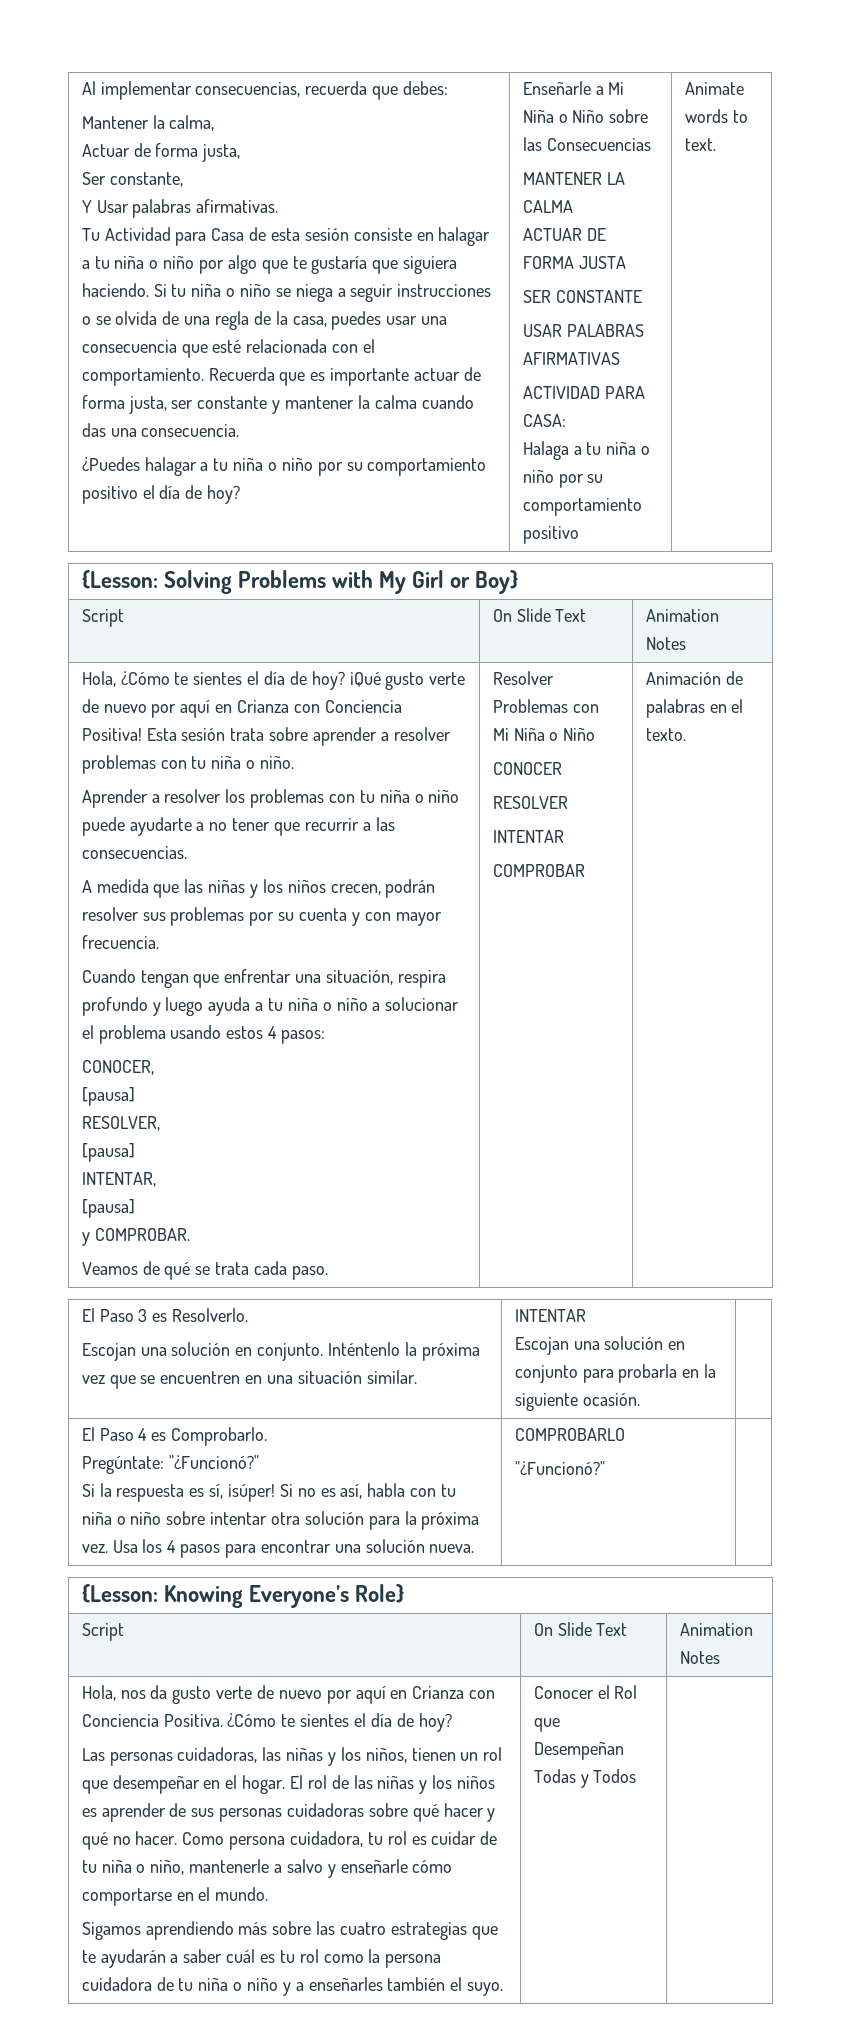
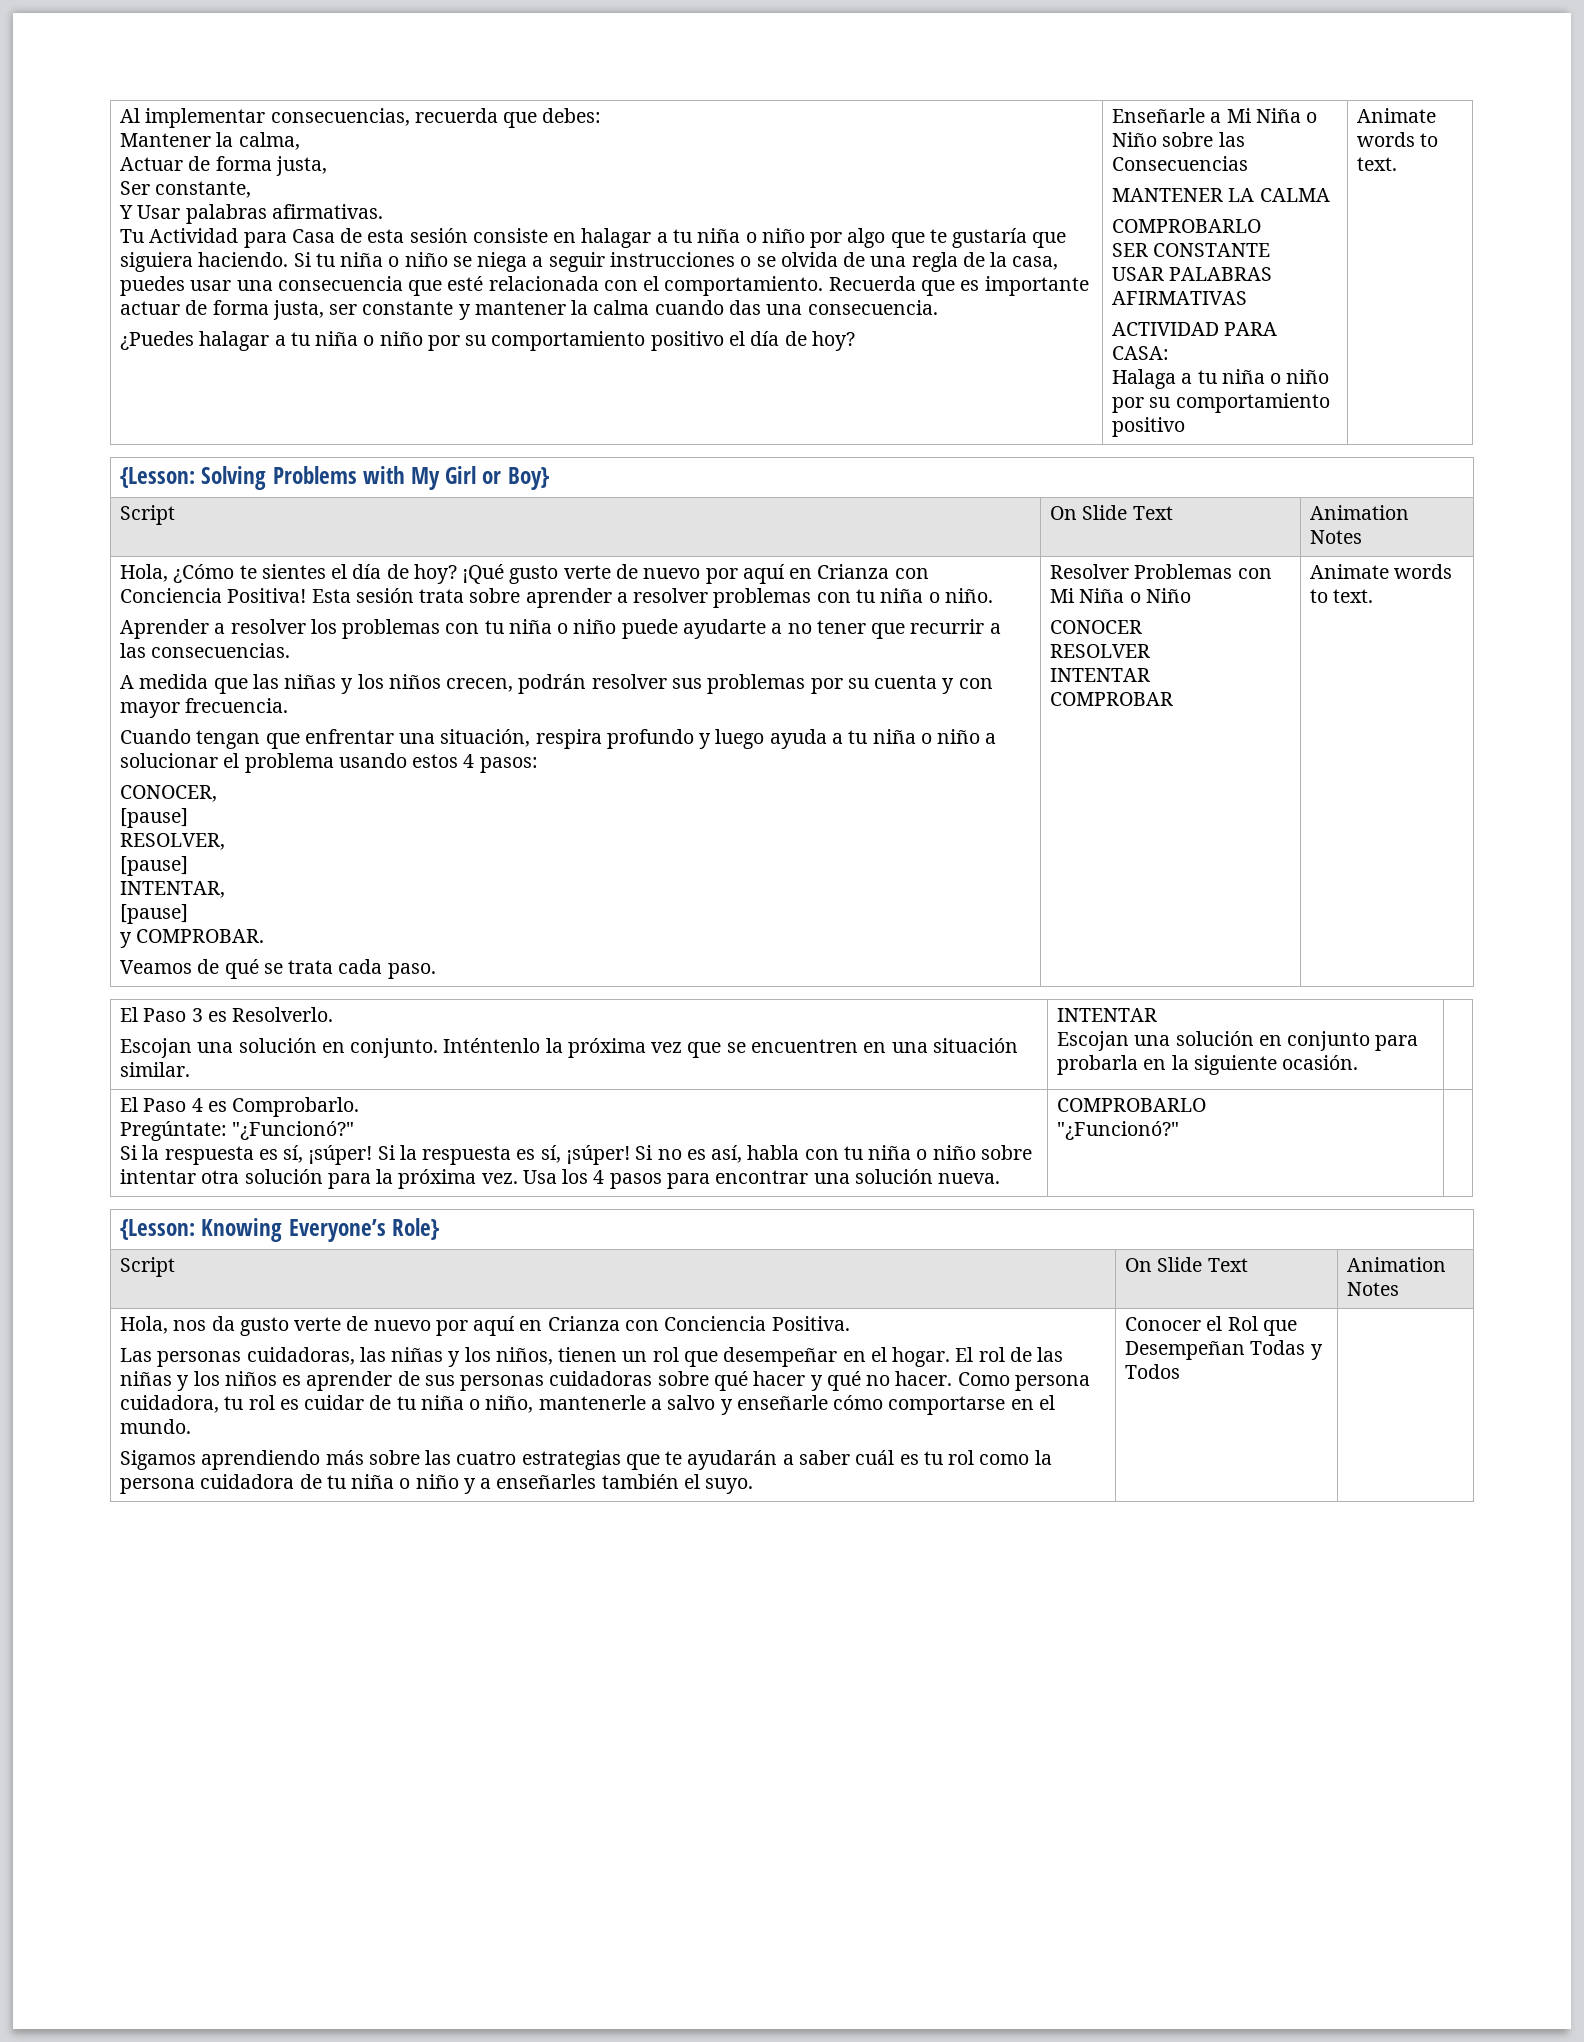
[522,228,606,241] [522,256,626,269] ACTUAR DE FORMA JUSTA -> [1112,219,1262,233] COMPROBARLO
[81,1087,135,1106] [pausa] -> [120,808,189,828] [pause]
[81,1143,135,1162] [pausa] -> [120,856,189,876] [pause]
[81,1199,135,1218] [pausa] -> [120,904,189,924] [pause]
[645,671,743,685] [645,699,744,718] [645,728,686,741] Animación de palabras en el texto. -> [1310,564,1453,579] [1310,589,1374,603] Animate words to text.
(293, 1490) none -> [399,1145,653,1165] la respuesta es sí, ¡súper! Si
[227,1713,452,1732] ¿Cómo te sientes el día de hoy? -> (850, 1323) none

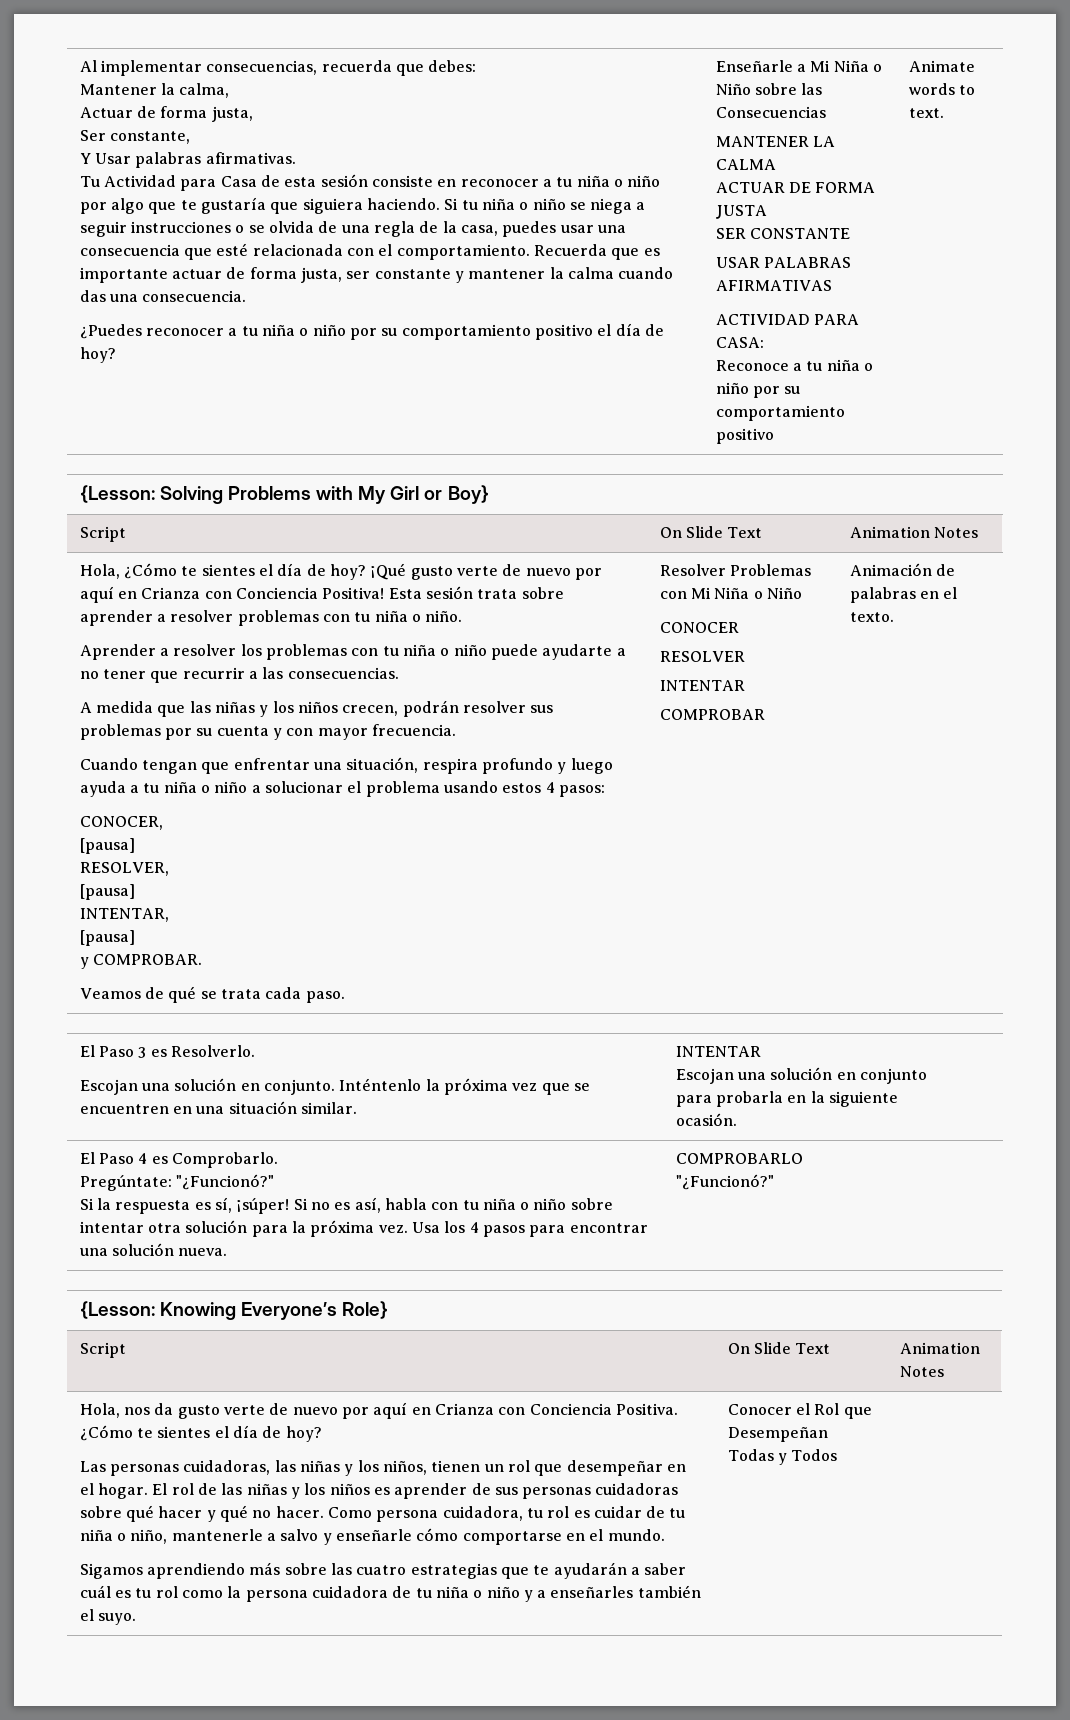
[581,228,652,248] halagar -> [460,179,539,187] reconocer
[199,331,270,351] halagar -> [146,328,225,336] reconocer
[1112,219,1262,233] COMPROBARLO -> [715,182,876,193] [715,205,767,219] ACTUAR DE FORMA JUSTA
[1112,369,1177,389] Halaga -> [715,360,789,371] Reconoce
[120,808,189,828] [pause] -> [79,838,135,854] [pausa]
[120,856,189,876] [pause] -> [79,884,135,900] [pausa]
[120,904,189,924] [pause] -> [79,930,135,946] [pausa]
[1310,564,1453,579] [1310,589,1374,603] Animate words to text. -> [849,563,956,576] [849,587,958,603] [849,612,894,622] Animación de palabras en el texto.
[399,1145,653,1165] la respuesta es sí, ¡súper! Si -> (308, 1204) none
(850, 1323) none -> [79,1425,322,1442] ¿Cómo te sientes el día de hoy?

